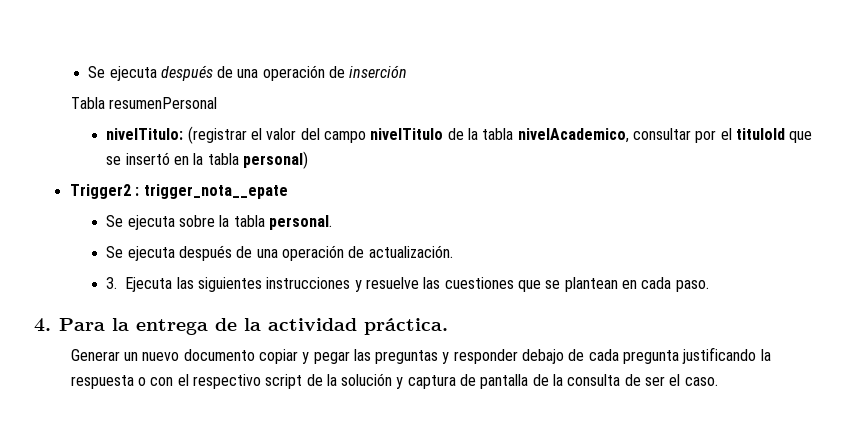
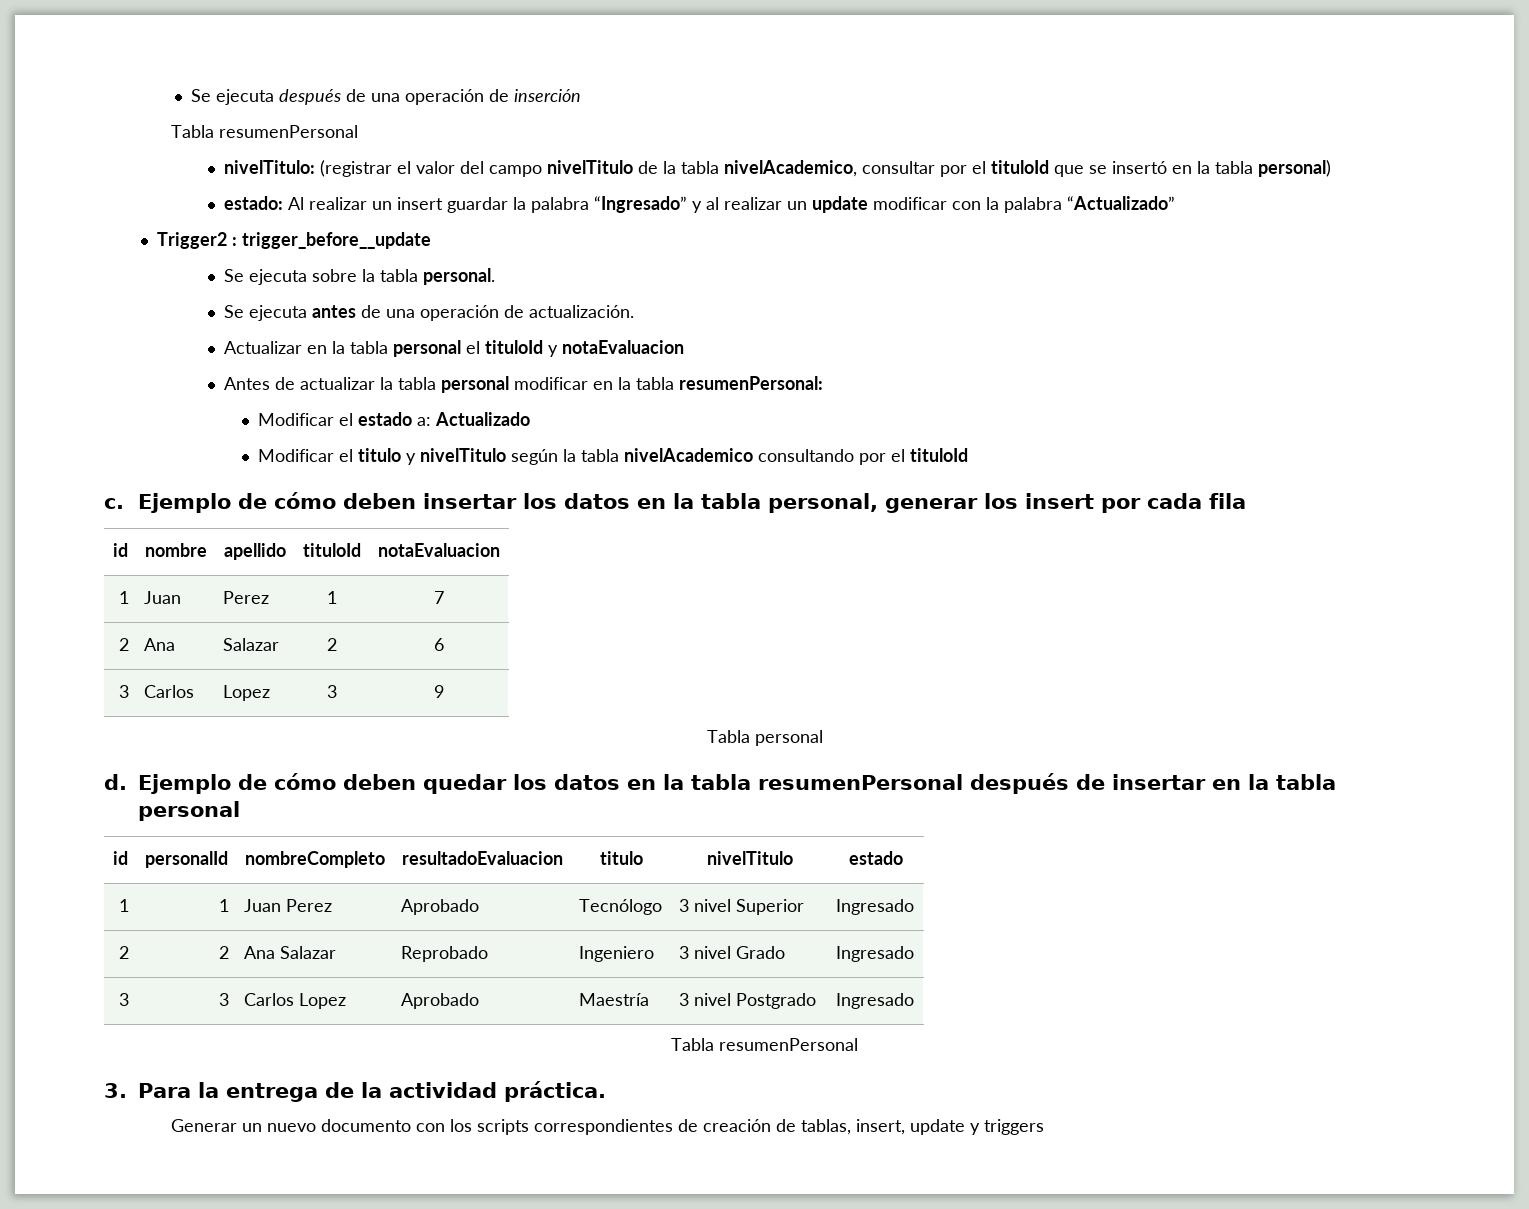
(309, 160) none -> [224,196,1176,213] // estado: Al realizar un insert guardar la palabra “Ingresado” y al realizar un update modificar con la palabra “Actualizado”
[143,184,288,199] trigger_nota__epate -> [242,232,432,249] trigger_before__update
[179,245,233,261] después -> [312,305,357,318] antes
[106,277,709,292] [34,318,51,332] 3. Ejecuta las siguientes instrucciones y resuelve las cuestiones que se plantean en cada paso. // 4. -> [224,340,685,357] [224,376,824,393] [257,412,530,426] [257,448,968,465] [104,492,1246,513] [113,543,128,557] [145,543,207,557] [224,543,286,560] [303,543,361,557] [378,543,500,557] [118,591,129,604] [144,591,182,604] [223,591,270,604] [327,591,337,604] [434,591,444,604] [118,638,129,651] [144,638,176,651] [223,638,280,651] [327,638,337,651] [434,638,444,651] [118,685,129,698] [144,685,195,698] [223,685,271,701] [327,685,337,698] [434,685,444,698] [706,730,823,746] [104,773,1336,794] [137,801,240,821] [113,851,128,865] [145,851,228,868] [245,851,385,868] [402,851,563,865] [600,851,643,865] [707,851,793,865] [849,851,903,865] [118,899,129,912] [218,899,229,912] [244,899,333,912] [401,899,480,915] [579,899,663,915] [679,899,805,915] [836,899,915,915] [118,946,129,959] [218,946,229,959] [244,946,337,959] [401,946,489,962] [579,946,655,962] [679,946,786,959] [836,946,915,962] [118,993,129,1006] [218,993,229,1006] [244,993,347,1009] [401,993,480,1009] [579,993,650,1006] [679,993,817,1009] [836,993,915,1009] [671,1038,858,1051] [104,1083,127,1098] Actualizar en la tabla personal el tituloId y notaEvaluacion // Antes de actualizar la tabla personal modificar en la tabla resumenPersonal: // Modificar el estado a: Actualizado // Modificar el titulo y nivelTitulo según la tabla nivelAcademico consultando por el tituloId // c. Ejemplo de cómo deben insertar los datos en la tabla personal, generar los insert por cada fila // id | nombre | apellido | tituloId | notaEvaluacion // 1 | Juan | Perez | 1 | 7 // 2 | Ana | Salazar | 2 | 6 // 3 | Carlos | Lopez | 3 | 9 // Tabla personal // d. Ejemplo de cómo deben quedar los datos en la tabla resumenPersonal después de insertar en la tabla personal // id | personalId | nombreCompleto | resultadoEvaluacion | titulo | nivelTitulo | estado // 1 | 1 | Juan Perez | Aprobado | Tecnólogo | 3 nivel Superior | Ingresado // 2 | 2 | Ana Salazar | Reprobado | Ingeniero | 3 nivel Grado | Ingresado // 3 | 3 | Carlos Lopez | Aprobado | Maestría | 3 nivel Postgrado | Ingresado // Tabla resumenPersonal // 3.
[258,347,771,364] [70,373,718,389] copiar y pegar las preguntas y responder debajo de cada pregunta justificando la respuesta o con el respectivo script de la solución y captura de pantalla de la consulta de ser el caso. -> [416,1119,1045,1135] con los scripts correspondientes de creación de tablas, insert, update y triggers

